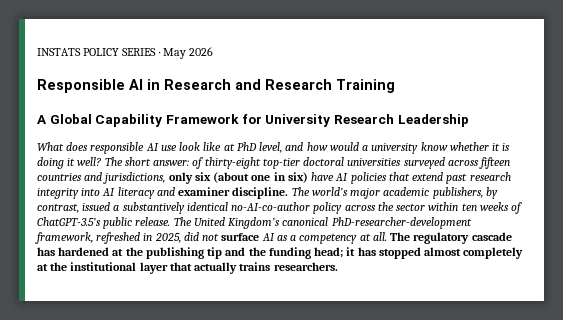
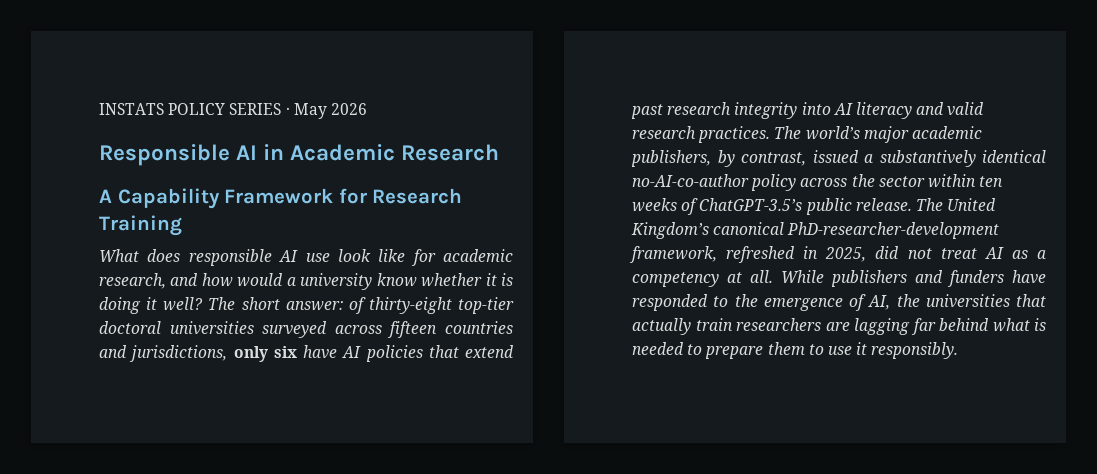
[164,79,395,93] Research and Research Training -> [290,144,500,161] Academic Research
[49,114,92,124] Global -> (112, 196) none
[265,114,469,127] University Research Leadership -> [372,188,463,204] [99,215,182,236] Research Training
[223,142,283,153] at PhD level, -> [410,249,513,266] [99,273,166,289] for academic research,
[213,172,308,183] (about one in six) -> (297, 352) none
[178,187,289,199] examiner discipline. -> [947,102,985,116] [632,126,771,143] valid research practices.
[221,233,260,241] surface -> [940,248,977,259] treat
[390,232,512,244] [37,247,524,259] [37,262,338,274] The regulatory cascade has hardened at the publishing tip and the funding head; it has stopped almost completely at the institutional layer that actually trains researchers. -> [781,270,1046,287] [632,294,1046,311] [632,318,1046,335] [632,342,959,359] While publishers and funders have responded to the emergence of AI, the universities that actually train researchers are lagging far behind what is needed to prepare them to use it responsibly.

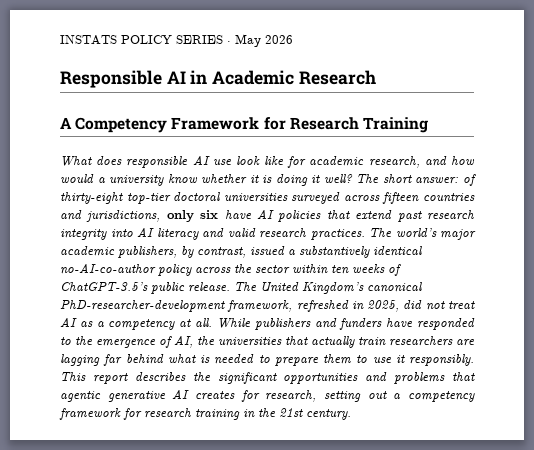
[117,188,220,209] Capability -> [75,117,168,133] Competency
(959, 350) none -> [60,372,475,384] [60,389,476,402] [59,408,351,420] This report describes the significant opportunities and problems that agentic generative AI creates for research, setting out a competency framework for research training in the 21st century.

